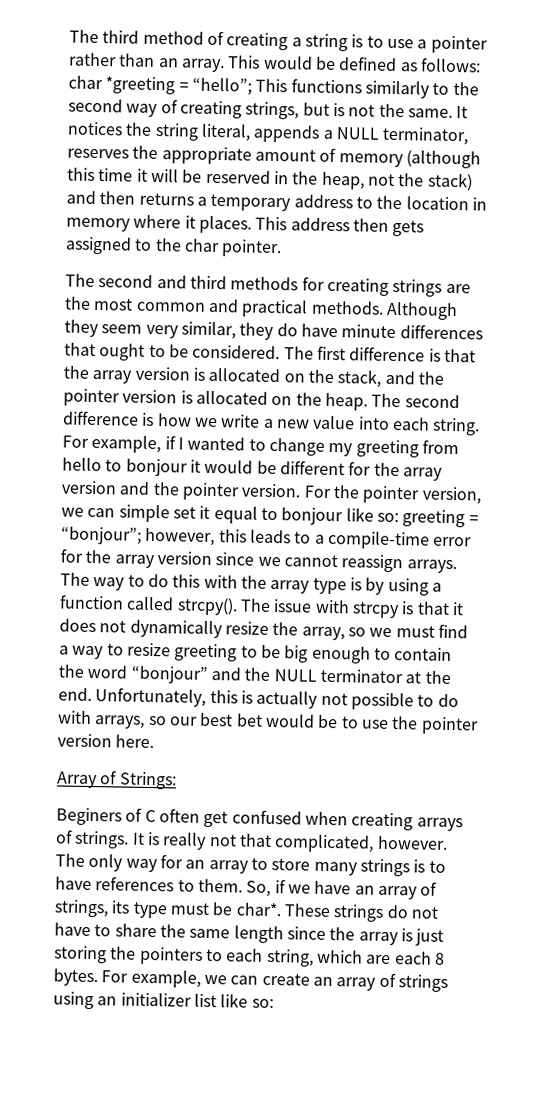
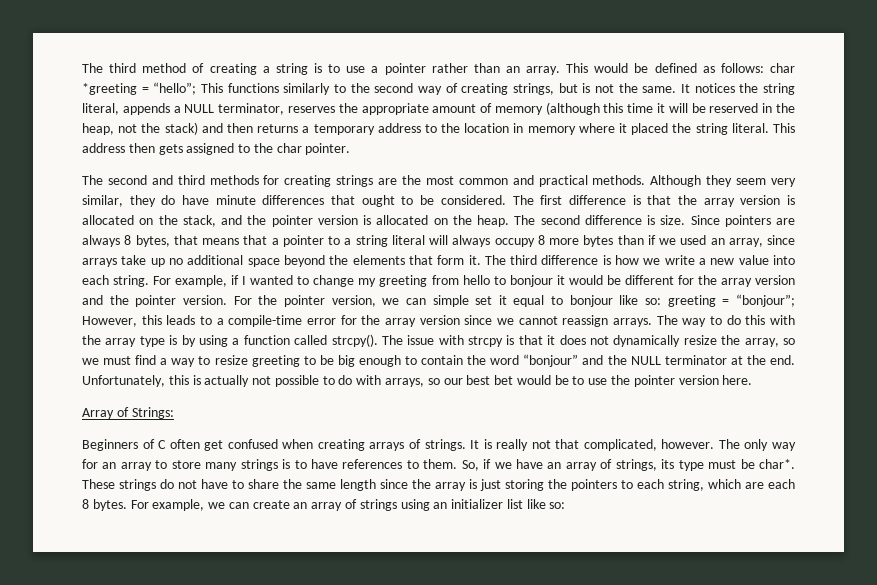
[198,215,252,234] places. -> [631,123,769,135] placed the string literal.
(155, 419) none -> [660,215,795,227] [82,235,795,247] [82,255,611,267] size. Since pointers are always 8 bytes, that means that a pointer to a string literal will always occupy 8 more bytes than if we used an array, since arrays take up no additional space beyond the elements that form it. The third difference is
[145,527,216,547] however, -> [82,316,137,327] However,
[56,807,122,826] Beginers -> [82,439,138,451] Beginners

